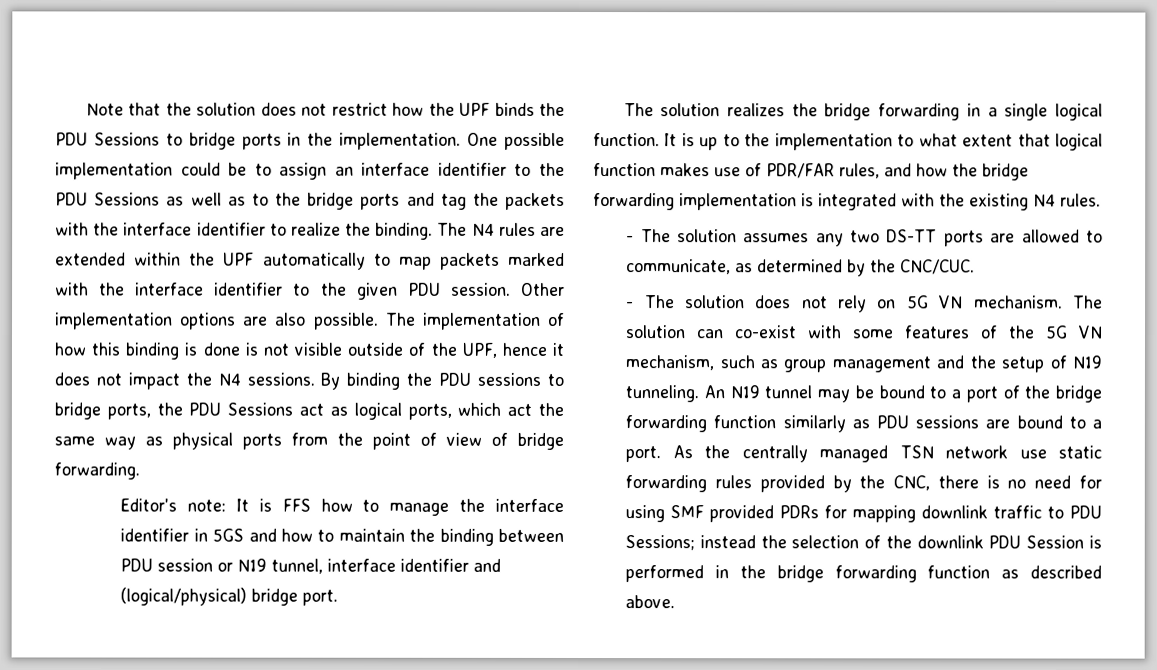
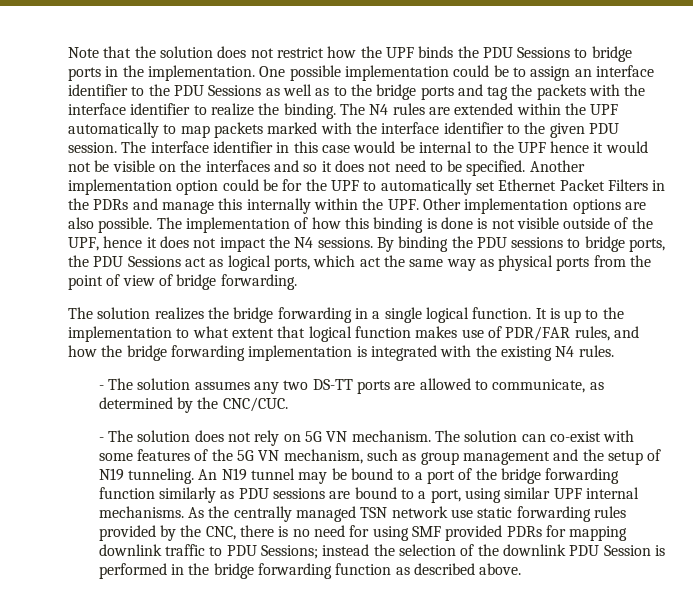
(511, 289) none -> [121,141,648,153] [68,160,585,176] [68,179,666,195] [68,198,419,214] The interface identifier in this case would be internal to the UPF hence it would not be visible on the interfaces and so it does not need to be specified. Another implementation option could be for the UPF to automatically set Ethernet Packet Filters in the PDRs and manage this internally within the UPF.
[120,498,564,516] [120,528,565,546] [120,558,502,574] [120,587,339,606] // Editor's note: It is FFS how to manage the interface identifier in 5GS and how to maintain the binding between PDU session or N19 tunnel, interface identifier and (logical/physical) bridge port. -> (297, 282) none
[625,446,662,463] port. -> [430,487,639,503] [98,506,184,518] port, using similar UPF internal mechanisms.

